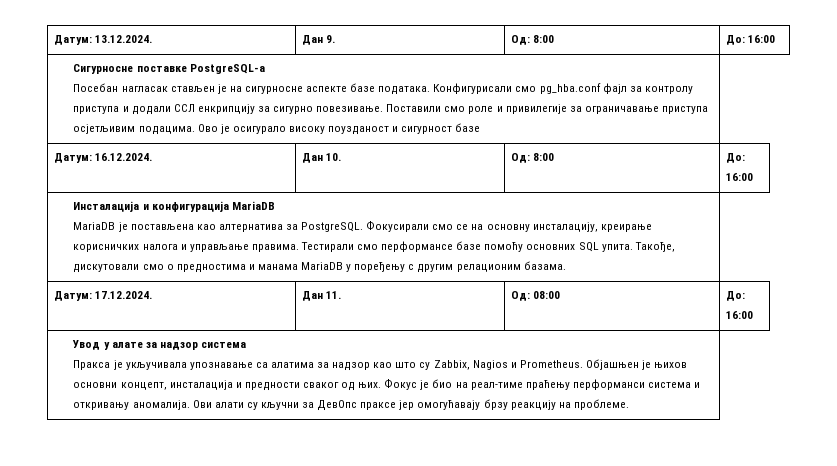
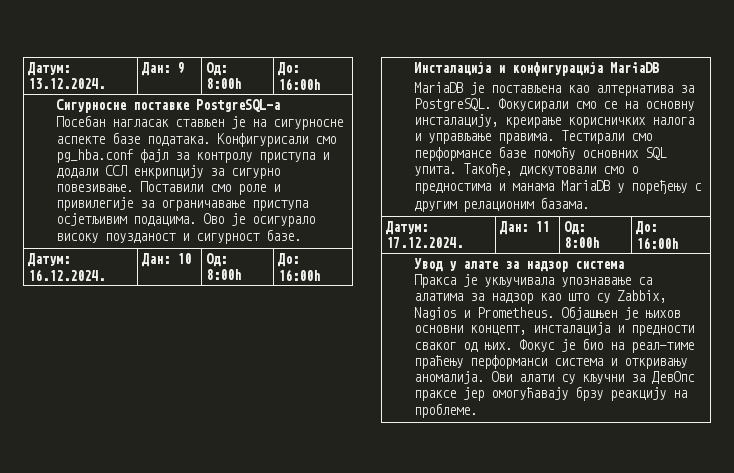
[301,35,336,45] [510,35,555,45] [725,35,776,45] Дан 9. | Од: 8:00 | До: 16:00 -> [142,62,185,76] [206,62,228,76] [206,78,242,89] [278,62,300,76] [278,78,321,90] Дан: 9 | Од: 8:00h | До: 16:00h
[455,123,481,132] базе -> [265,229,301,241] базе.
[301,153,342,163] [510,153,555,163] [725,153,745,163] [725,173,753,181] Дан 10. | Од: 8:00 | До: 16:00 -> [142,253,192,267] [206,253,228,267] [206,269,242,280] [278,253,300,267] [278,269,321,281] Дан: 10 | Од: 8:00h | До: 16:00h
[301,291,342,301] [510,291,561,301] [725,291,745,301] [725,311,753,319] Дан 11. | Од: 08:00 | До: 16:00 -> [500,221,550,235] [564,221,586,235] [564,237,600,248] [636,221,658,235] [636,237,679,249] Дан: 11 | Од: 8:00h | До: 16:00h

